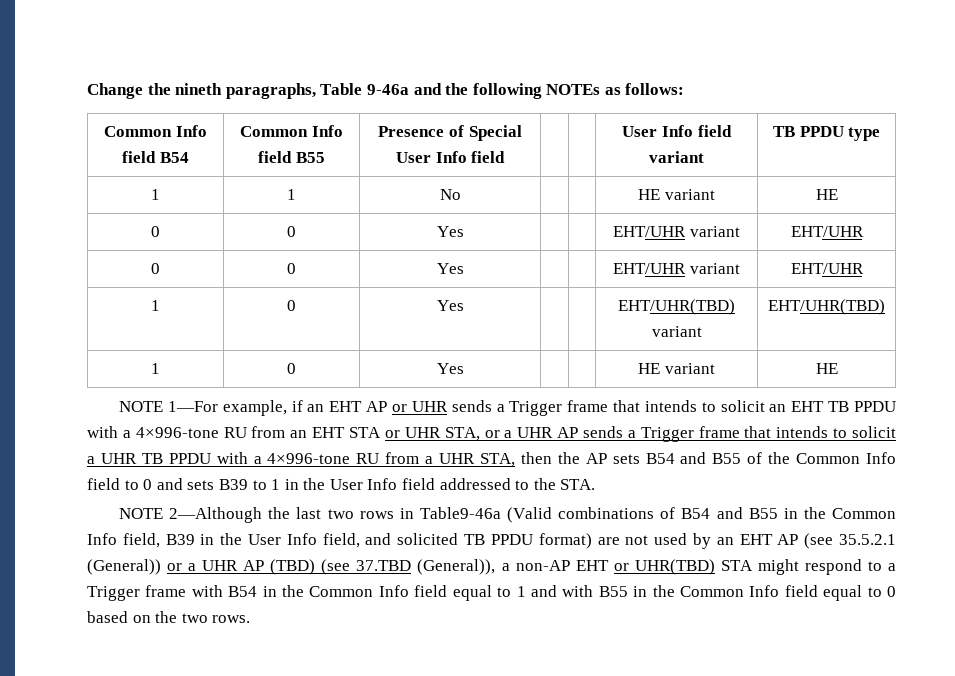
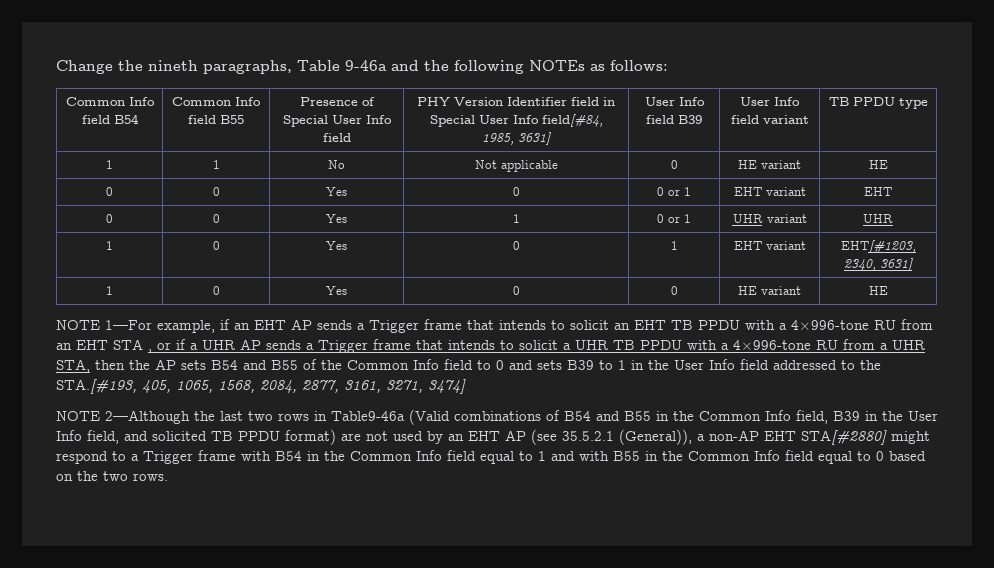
(506, 157) | -> [417,97,615,106] [429,114,603,127] [482,132,551,145] [644,97,705,106] [646,115,702,124] PHY Version Identifier field in Special User Info field[#84, 1985, 3631] | User Info field B39
(461, 194) | -> [474,160,558,172] [670,160,678,169] Not applicable | 0
[613,226,740,237] [790,226,864,237] [151,263,160,274] [287,263,296,274] [436,263,464,274] [613,263,740,274] [790,263,864,274] [151,300,160,311] [287,300,296,311] [436,300,464,311] [618,299,735,315] [651,326,702,337] [768,299,885,315] [151,363,160,374] [287,363,296,374] [436,363,464,374] | | EHT/UHR variant | EHT/UHR // 0 | 0 | Yes | | | EHT/UHR variant | EHT/UHR // 1 | 0 | Yes | | | EHT/UHR(TBD) variant | EHT/UHR(TBD) // 1 | 0 | Yes | | -> [512,187,520,196] [657,187,691,196] [733,187,806,196] [864,187,892,196] [106,214,113,223] [212,214,220,223] [326,214,347,223] [512,214,520,223] [657,214,691,223] [732,214,807,223] [863,214,893,223] [106,241,113,250] [212,241,220,250] [326,241,347,250] [512,241,520,250] [670,241,678,250] [733,241,806,250] [840,240,916,253] [844,258,913,271] [106,286,113,295] [212,286,220,295] [326,286,347,295] [512,286,520,295] [670,286,678,295] 0 | 0 or 1 | EHT variant | EHT // 0 | 0 | Yes | 1 | 0 or 1 | UHR variant | UHR // 1 | 0 | Yes | 0 | 1 | EHT variant | EHT[#1203, 2340, 3631] // 1 | 0 | Yes | 0 | 0
[391,401,448,412] or UHR -> (312, 324) none
[384,427,500,441] or UHR STA, or -> [148,339,186,353] , or if
[560,479,596,490] STA. -> [56,379,466,394] STA.[#193, 405, 1065, 1568, 2084, 2877, 3161, 3271, 3474]
[87,559,412,575] (General)) or a UHR AP (TBD) (see 37.TBD -> (614, 436) none
[613,559,753,575] or UHR(TBD) STA -> [801,430,887,445] STA[#2880]

